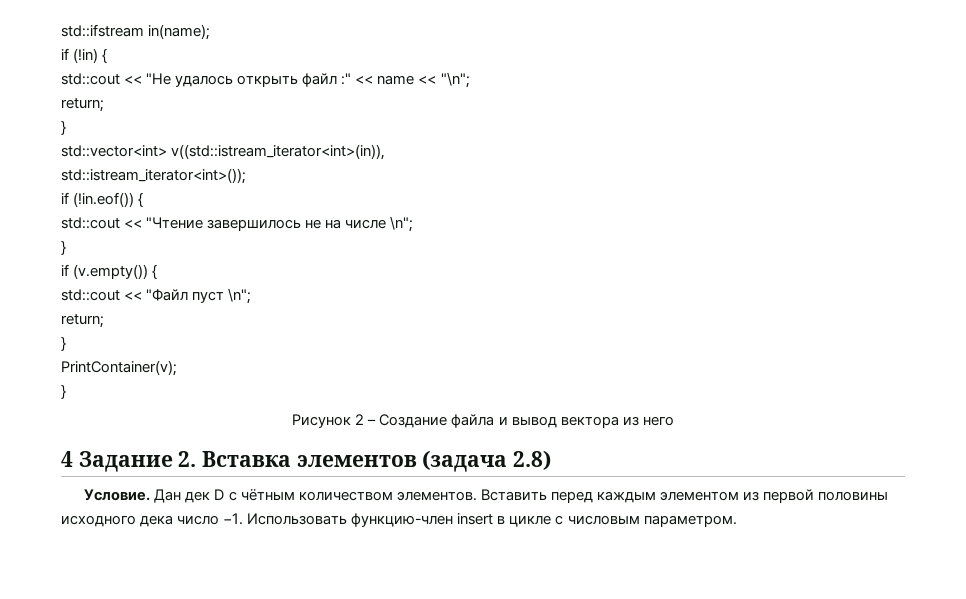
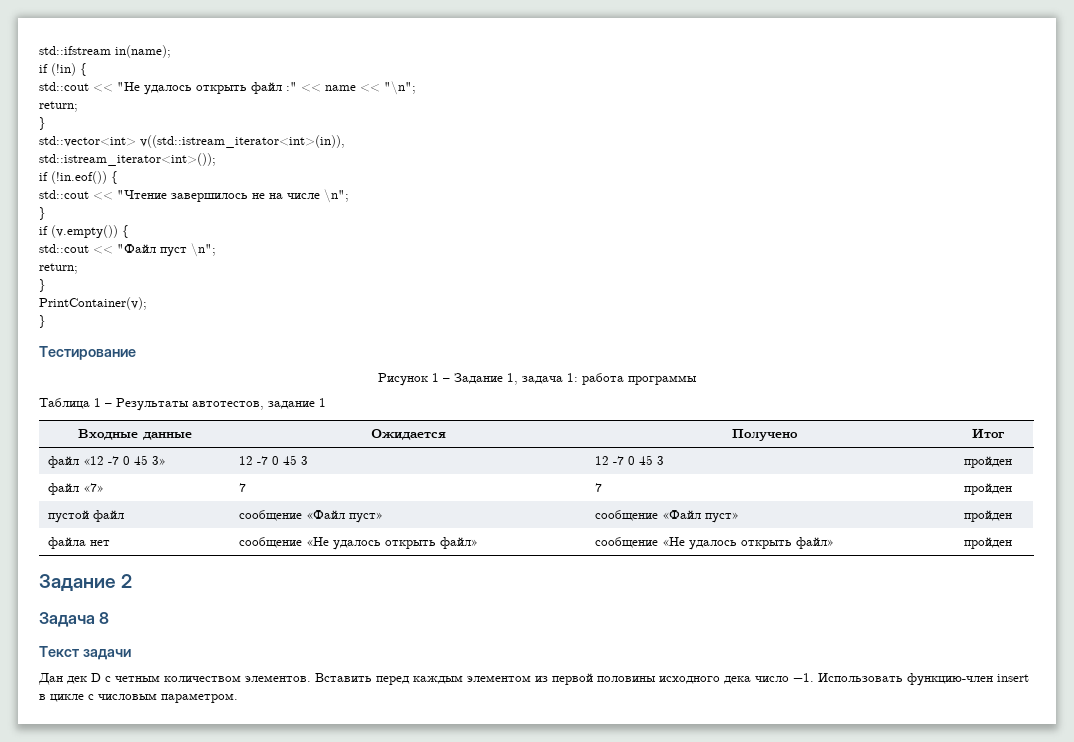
(66, 391) none -> [39,346,136,360] // Тестирование
[355,414,674,428] [61,450,552,472] [84,489,151,501] 2 – Создание файла и вывод вектора из него // 4 Задание 2. Вставка элементов (задача 2.8) // Условие. -> [432,373,697,385] [39,398,326,411] [78,429,192,440] [371,429,446,440] [731,429,798,441] [971,428,1005,438] [48,455,167,468] [239,455,309,465] [595,455,665,465] [963,456,1012,468] [48,483,105,495] [239,483,247,492] [595,483,603,492] [963,483,1012,495] [48,510,125,523] [239,510,384,523] [595,510,740,523] [963,510,1012,522] [48,537,111,549] [239,537,479,550] [595,537,835,550] [963,537,1012,549] [39,574,133,592] [39,612,110,627] [39,646,131,660] 1 – Задание 1, задача 1: работа программы // Таблица 1 – Результаты автотестов, задание 1 // Входные данные | Ожидается | Получено | Итог // файл «12 -7 0 45 3» | 12 -7 0 45 3 | 12 -7 0 45 3 | пройден // файл «7» | 7 | 7 | пройден // пустой файл | сообщение «Файл пуст» | сообщение «Файл пуст» | пройден // файла нет | сообщение «Не удалось открыть файл» | сообщение «Не удалось открыть файл» | пройден // Задание 2 // Задача 8 // Текст задачи //
[240,489,295,501] чётным -> [115,675,160,682] четным

